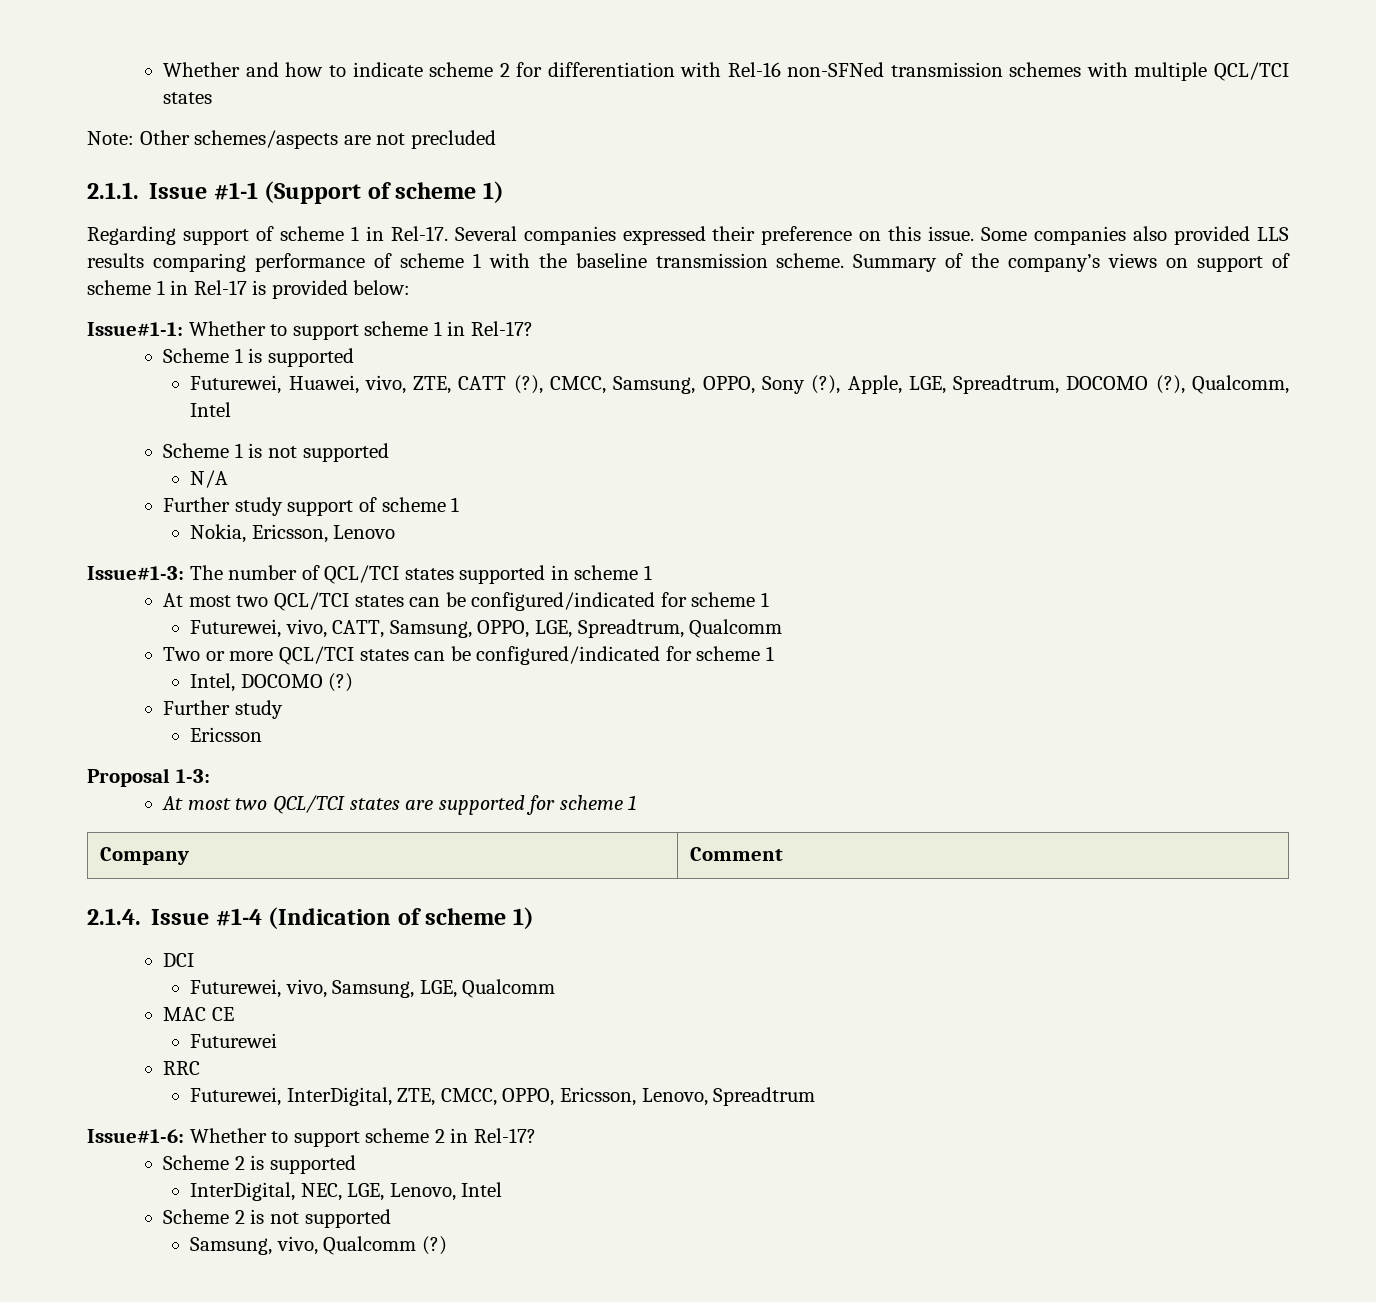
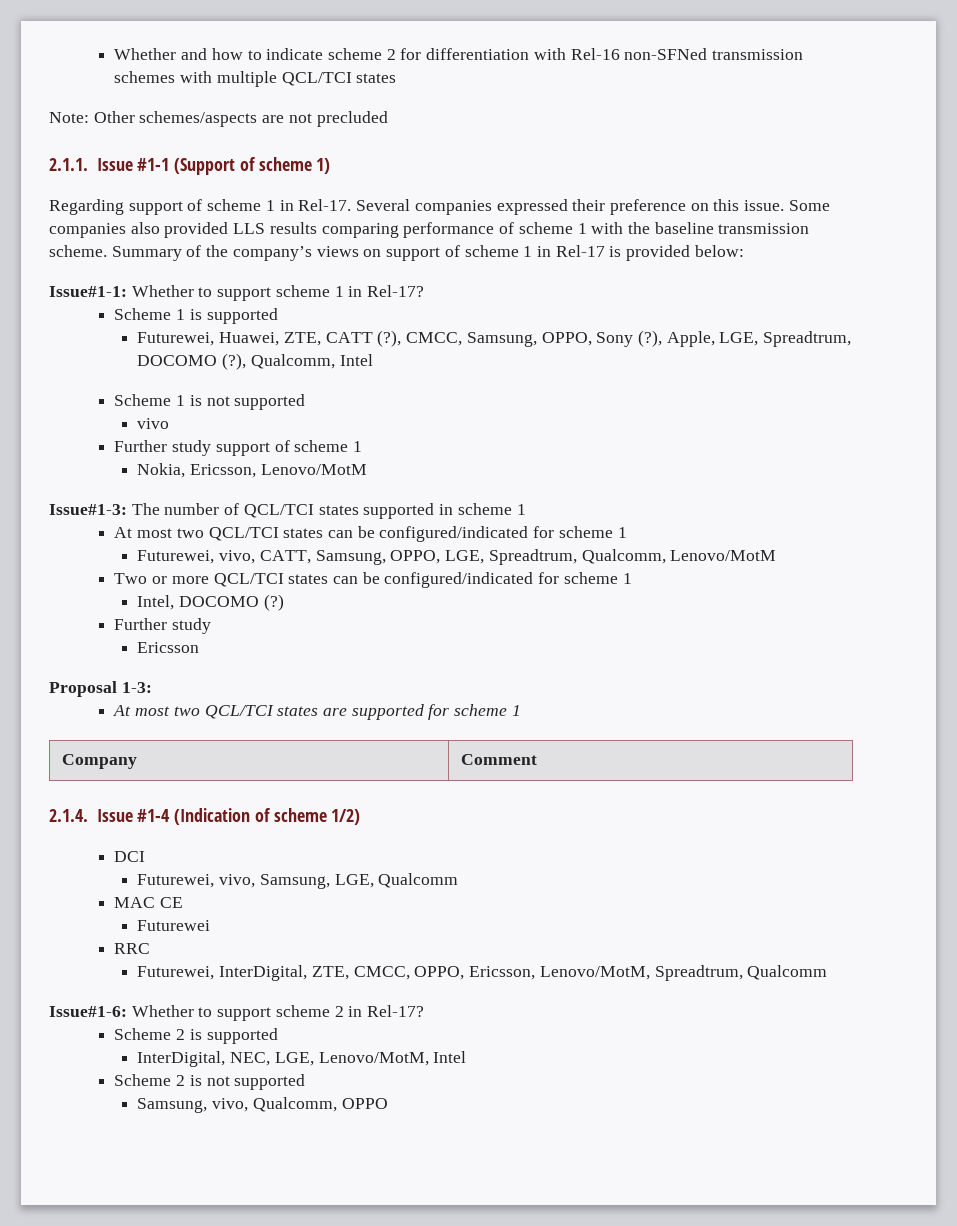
[364,375,406,394] vivo, -> (280, 339) none
[190,470,229,488] N/A -> [137,418,170,429] vivo
[333,525,396,539] Lenovo -> [260,464,367,475] Lenovo/MotM
[689,619,783,638] Qualcomm -> [581,549,777,564] Qualcomm, Lenovo/MotM
[512,907,534,929] 1) -> [331,809,361,825] 1/2)
[641,1087,816,1106] Lenovo, Spreadtrum -> [539,965,828,981] Lenovo/MotM, Spreadtrum, Qualcomm
[389,1183,456,1201] Lenovo, -> [318,1052,429,1066] Lenovo/MotM,
[323,1236,447,1255] Qualcomm (?) -> [252,1097,388,1112] Qualcomm, OPPO

